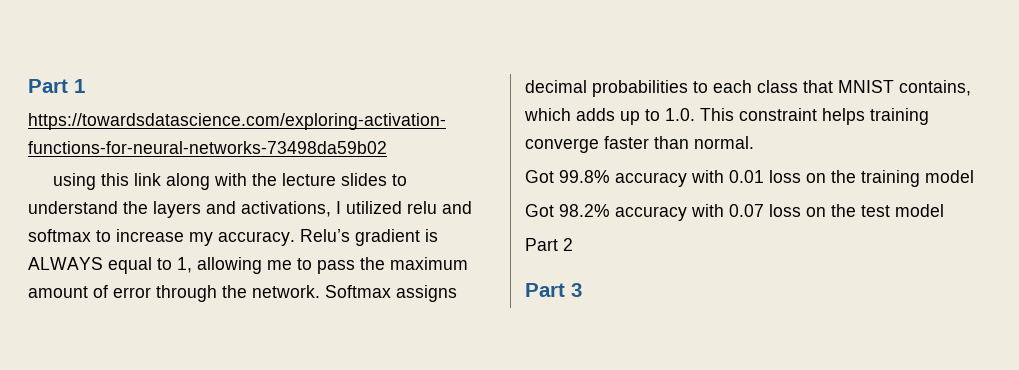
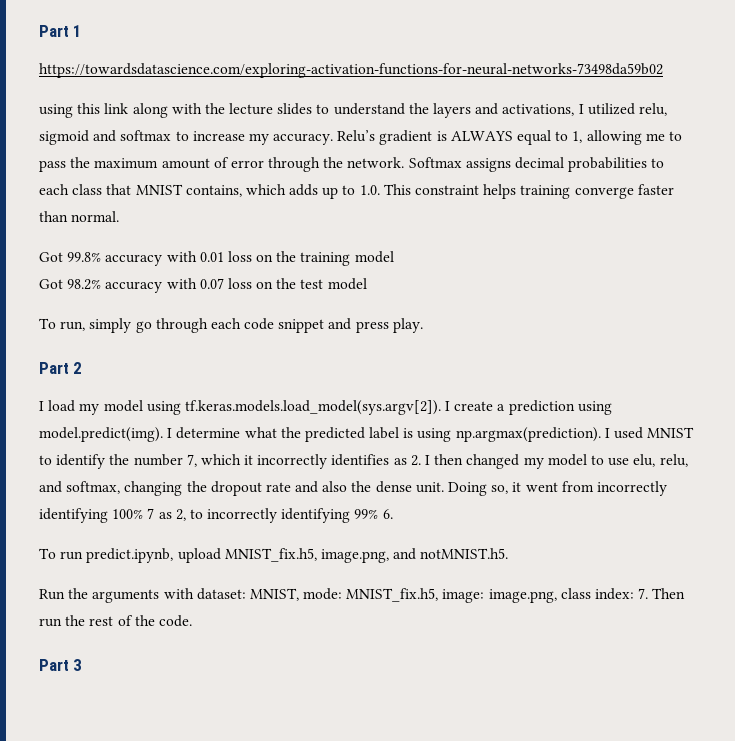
[407,201,437,214] relu -> [638,103,667,116] [39,130,89,145] relu, sigmoid
[525,238,573,251] Part 2 -> [39,318,423,333] [39,362,82,374] [39,400,612,415] [39,427,695,442] [39,454,688,469] [39,481,667,496] [39,508,393,523] [39,548,509,563] [39,588,686,603] [39,615,192,627] To run, simply go through each code snippet and press play. // Part 2 // I load my model using tf.keras.models.load_model(sys.argv[2]). I create a prediction using model.predict(img). I determine what the predicted label is using np.argmax(prediction). I used MNIST to identify the number 7, which it incorrectly identifies as 2. I then changed my model to use elu, relu, and softmax, changing the dropout rate and also the dense unit. Doing so, it went from incorrectly identifying 100% 7 as 2, to incorrectly identifying 99% 6. // To run predict.ipynb, upload MNIST_fix.h5, image.png, and notMNIST.h5. // Run the arguments with dataset: MNIST, mode: MNIST_fix.h5, image: image.png, class index: 7. Then run the rest of the code.

